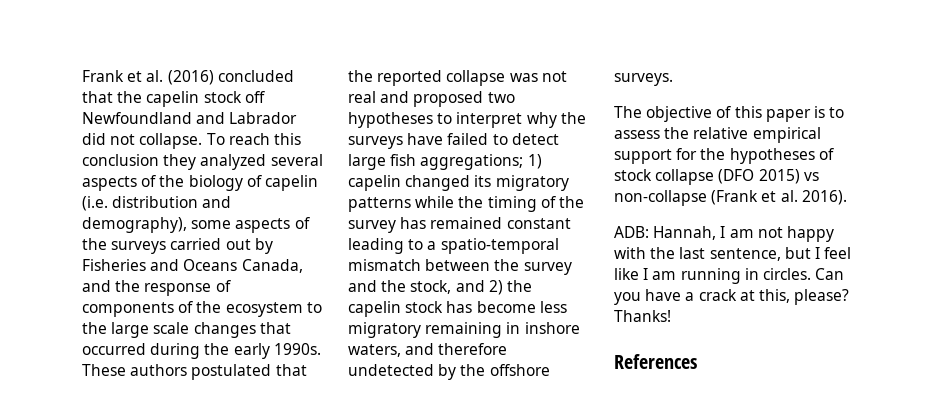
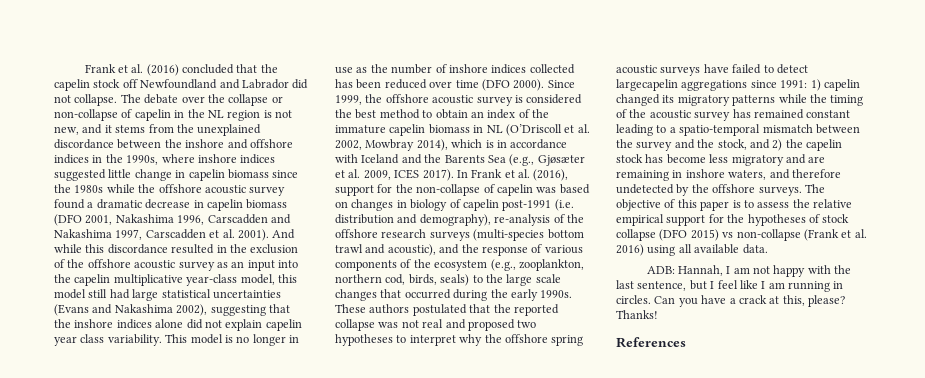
[206,133,301,145] [82,154,323,170] [82,175,185,191] To reach this conclusion they analyzed several aspects of the -> [120,94,283,106] [54,109,292,121] [54,124,262,136] [54,139,293,149] [54,154,276,165] [54,169,299,181] [54,184,286,196] [54,199,288,211] [54,214,291,226] [54,229,296,241] [54,244,299,254] [54,259,298,271] [54,274,297,286] [54,289,281,301] [54,304,290,316] [54,319,302,331] [54,334,299,346] [335,64,575,74] [335,79,575,91] [335,94,583,106] [335,109,549,119] [335,124,590,136] [335,139,568,151] [335,154,585,166] [335,169,569,181] [335,184,590,196] [335,199,407,211] The debate over the collapse or non-collapse of capelin in the NL region is not new, and it stems from the unexplained discordance between the inshore and offshore indices in the 1990s, where inshore indices suggested little change in capelin biomass since the 1980s while the offshore acoustic survey found a dramatic decrease in capelin biomass (DFO 2001, Nakashima 1996, Carscadden and Nakashima 1997, Carscadden et al. 2001). And while this discordance resulted in the exclusion of the offshore acoustic survey as an input into the capelin multiplicative year-class model, this model still had large statistical uncertainties (Evans and Nakashima 2002), suggesting that the inshore indices alone did not explain capelin year class variability. This model is no longer in use as the number of inshore indices collected has been reduced over time (DFO 2000). Since 1999, the offshore acoustic survey is considered the best method to obtain an index of the immature capelin biomass in NL (O’Driscoll et al. 2002, Mowbray 2014), which is in accordance with Iceland and the Barents Sea (e.g., Gjøsæter et al. 2009, ICES 2017). In Frank et al. (2016), support for the non-collapse of capelin was based on changes in
(318, 183) none -> [502,200,552,211] post-1991
[191,217,310,233] [82,238,273,254] [82,259,303,273] some aspects of the surveys carried out by Fisheries and Oceans Canada, -> [494,214,584,226] [335,229,584,241] [335,244,436,256] re-analysis of the offshore research surveys (multi-species bottom trawl and acoustic),
(231, 286) none -> [544,245,583,254] various
(303, 309) none -> [490,259,584,271] [335,274,470,286] (e.g., zooplankton, northern cod, birds, seals)
(586, 118) none -> [504,334,584,346] [616,65,657,74] offshore spring acoustic
[348,154,524,170] large fish aggregations; -> [616,79,808,91] largecapelin aggregations since 1991:
(584, 202) none -> [649,110,691,119] acoustic
(421, 330) none -> [785,154,826,164] and are
(673, 79) // -> (802, 191) none
[801,190,847,205] 2016). -> [616,244,768,256] 2016) using all available data.

